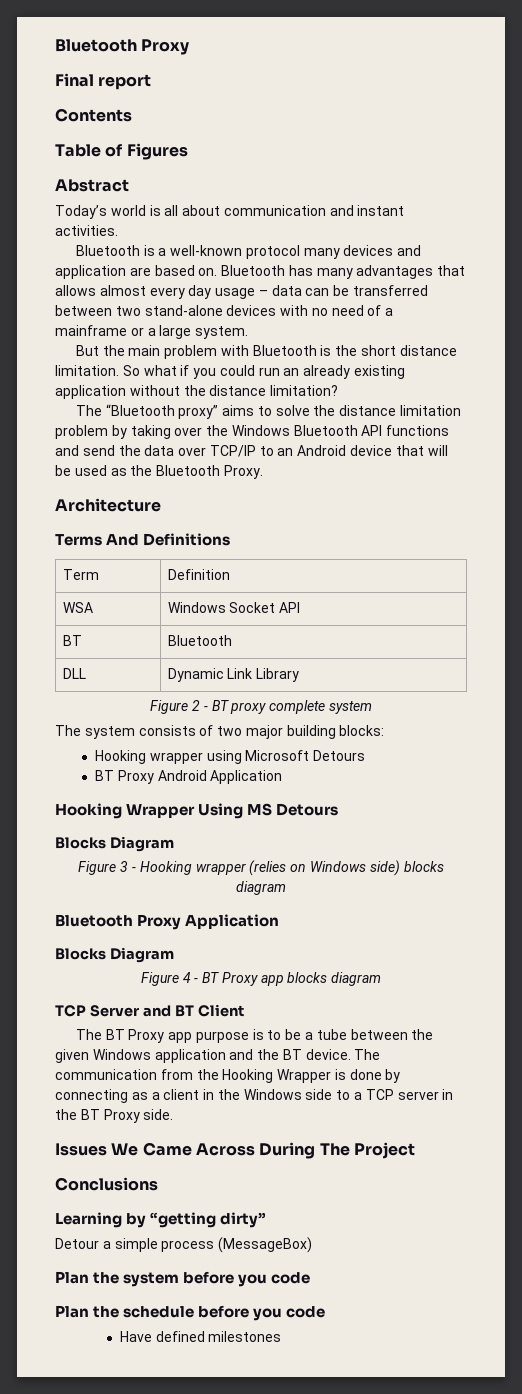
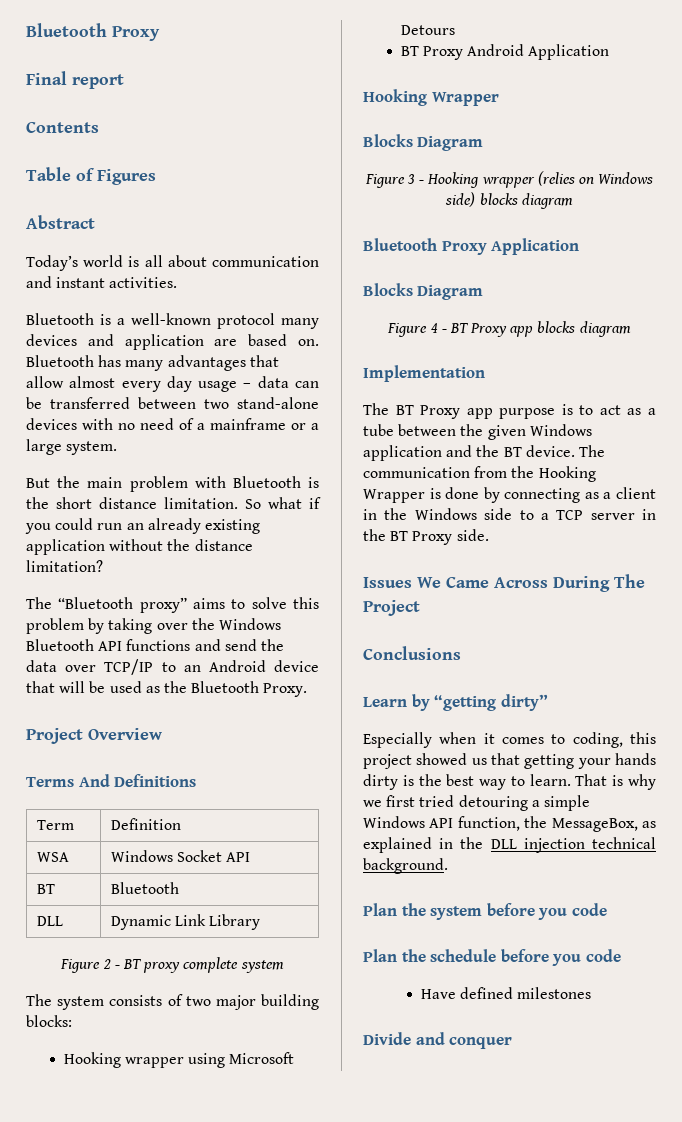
[55,285,96,296] allows -> [26,376,64,388] allow
[313,405,461,416] the distance limitation -> [293,597,319,609] this
[55,498,161,512] Architecture -> [26,728,162,744] Project Overview
[198,803,339,819] Using MS Detours -> (499, 99) none
[55,1004,244,1017] TCP Server and BT Client -> [363,365,485,382] Implementation
[285,1029,302,1040] be -> [599,405,642,415] act as
[55,1212,122,1228] Learning -> [363,697,407,707] Learn
[55,1237,313,1253] Detour a simple process (MessageBox) -> [363,732,656,748] [363,753,656,769] [363,774,656,790] [363,795,590,811] [363,816,656,832] [363,837,656,853] [363,858,448,874] Especially when it comes to coding, this project showed us that getting your hands dirty is the best way to learn. That is why we first tried detouring a simple Windows API function, the MessageBox, as explained in the DLL injection technical background.
(282, 1336) none -> [363,1032,513,1049] // Divide and conquer

